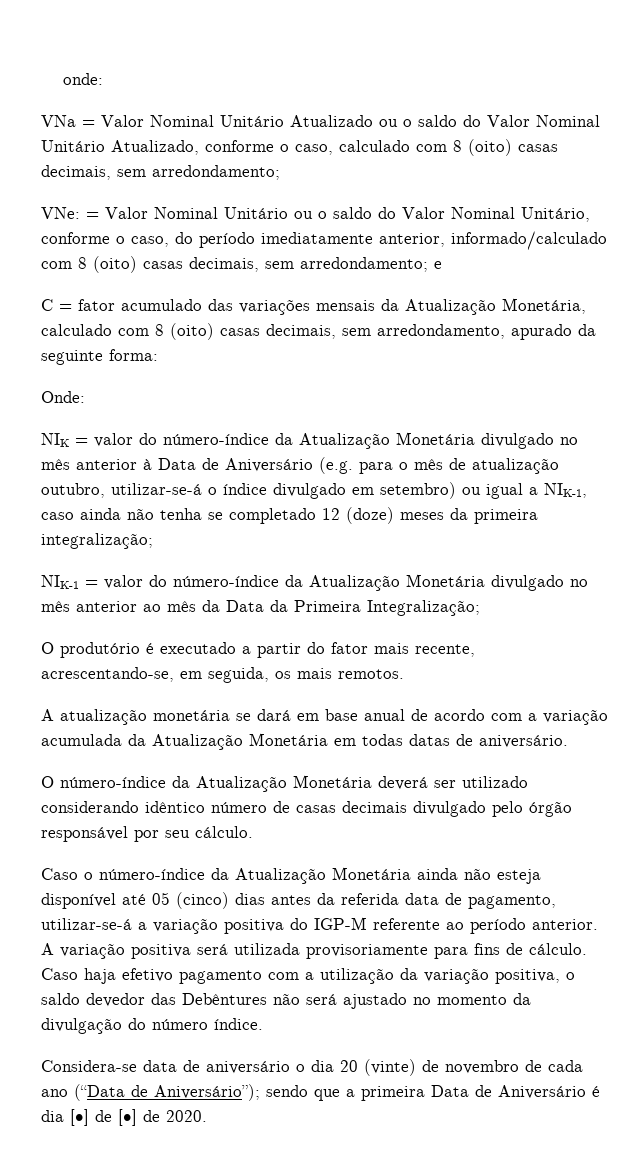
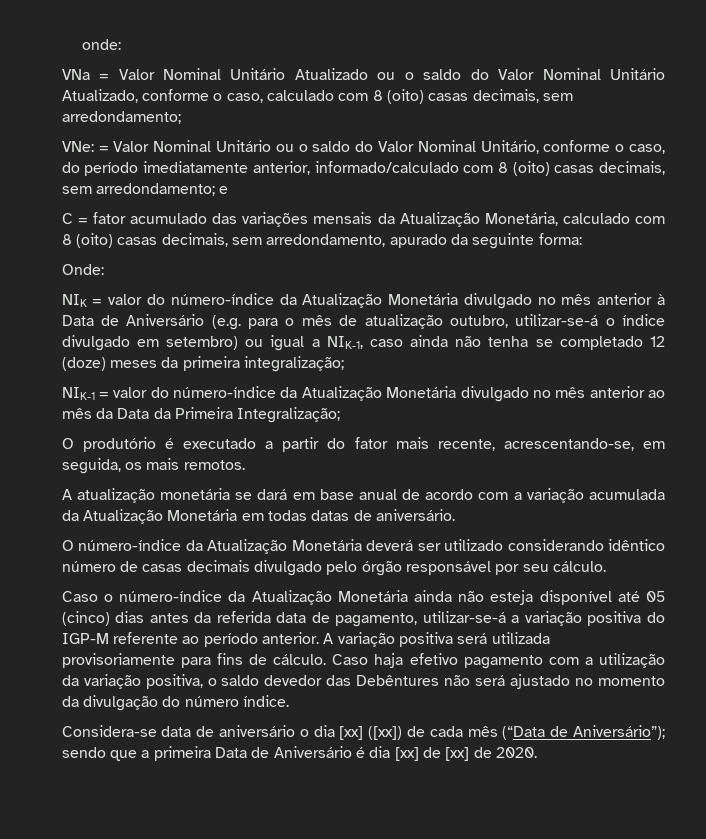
[340,1059,520,1076] 20 (vinte) de novembro -> [339,726,403,740] [xx] ([xx])
[41,1089,69,1097] ano -> [467,726,498,737] mês
[70,1109,138,1126] [•] de [•] -> [394,747,470,761] [xx] de [xx]

